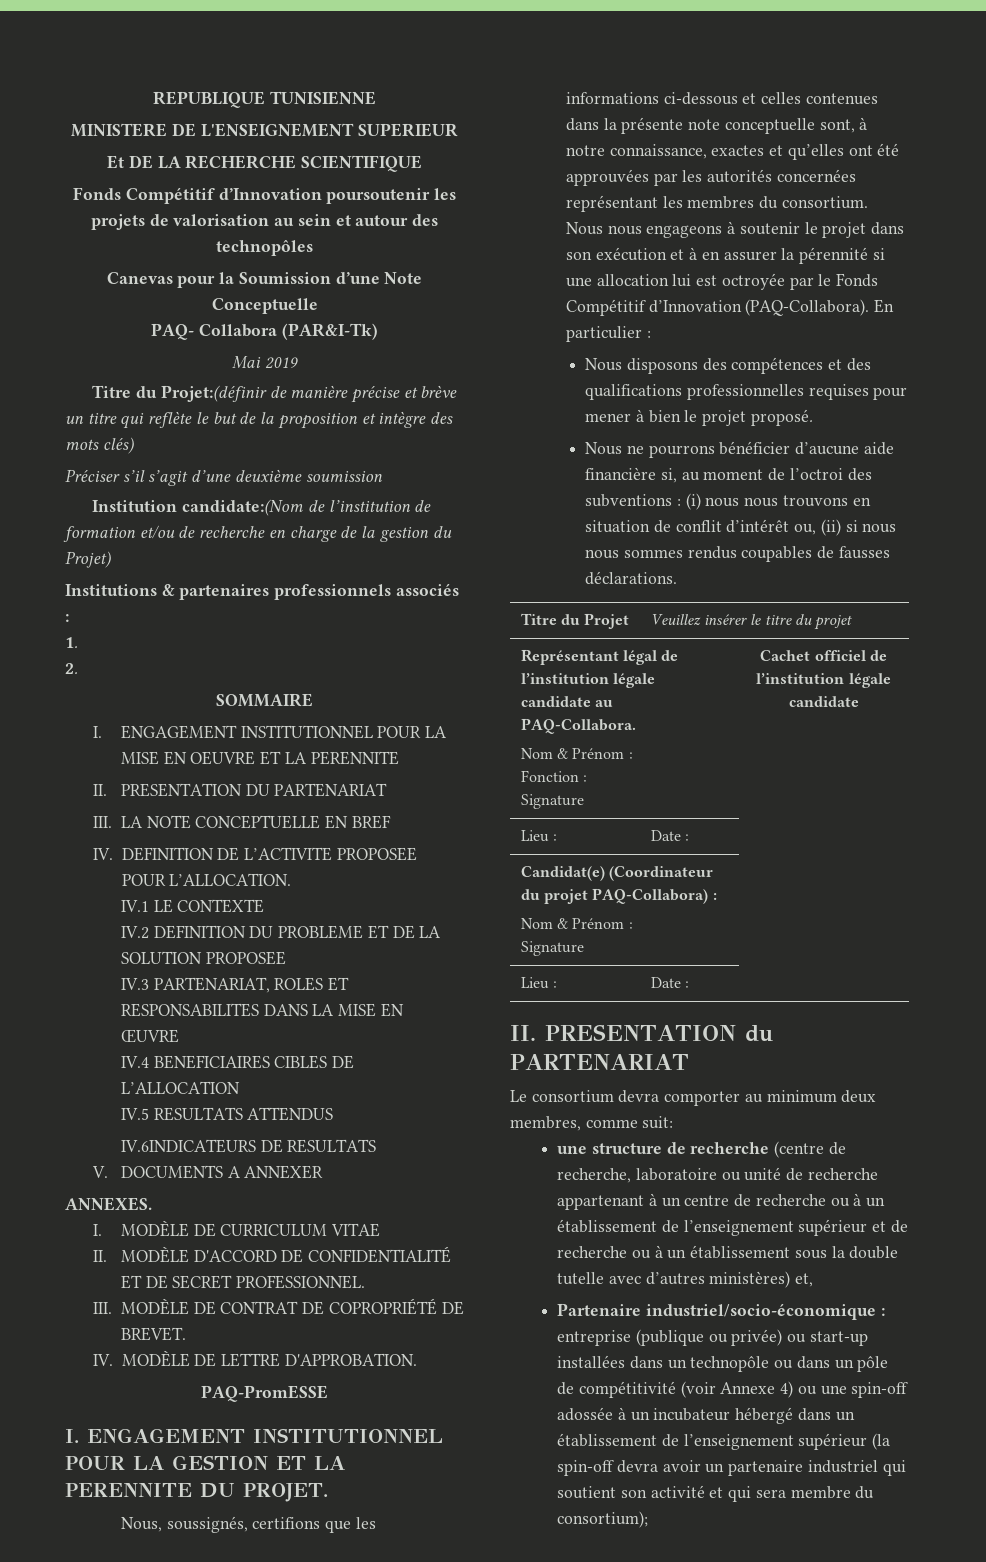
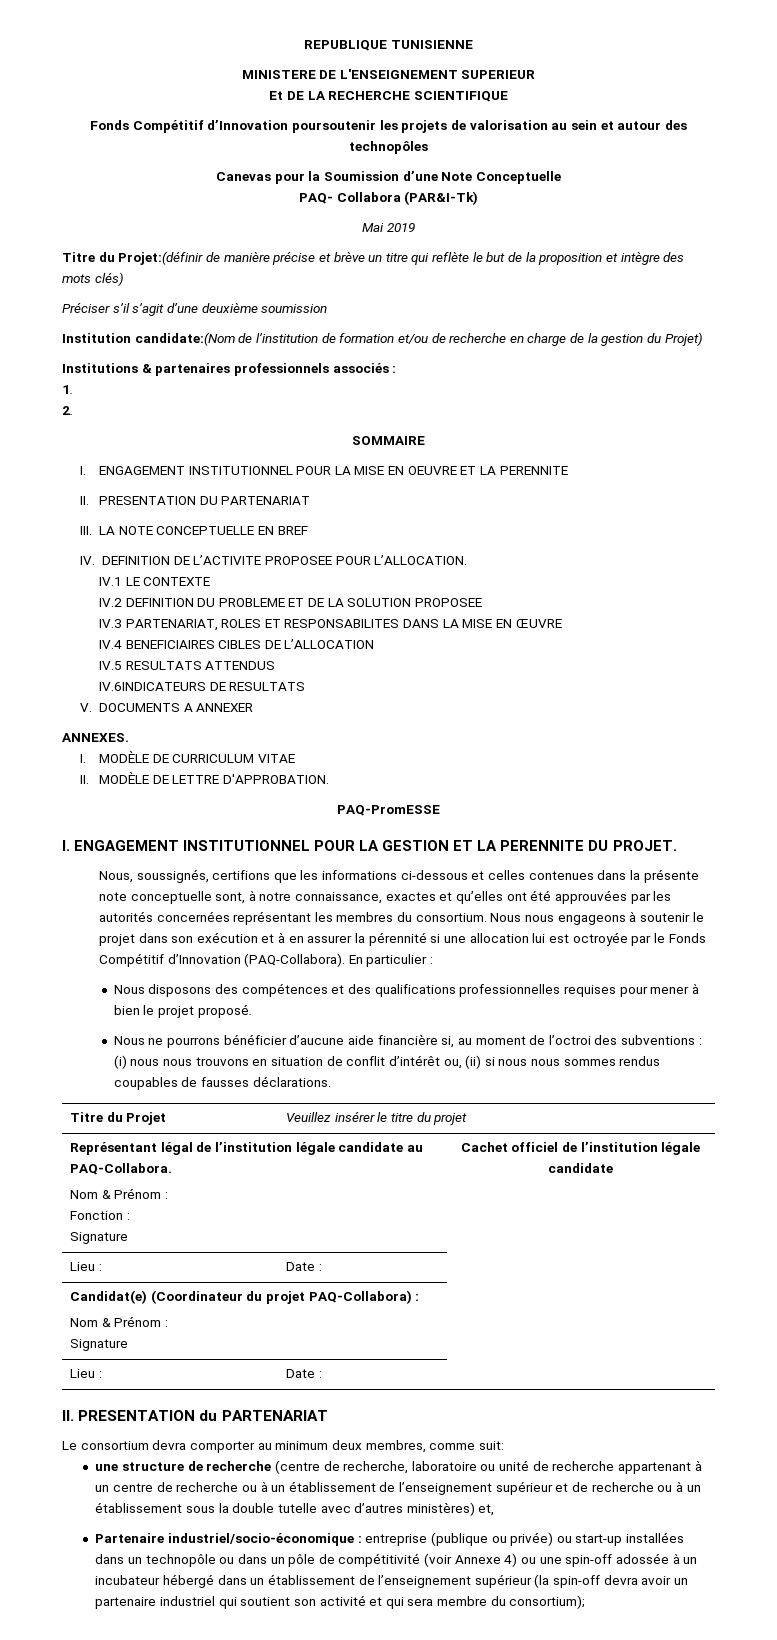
[193,1246,452,1263] [121,1275,366,1289] [93,1298,464,1315] [121,1327,187,1341] [93,1350,190,1367] D'ACCORD DE CONFIDENTIALITÉ ET DE SECRET PROFESSIONNEL. // III. MODÈLE DE CONTRAT DE COPROPRIÉTÉ DE BREVET. // IV. MODÈLE -> (149, 778) none

